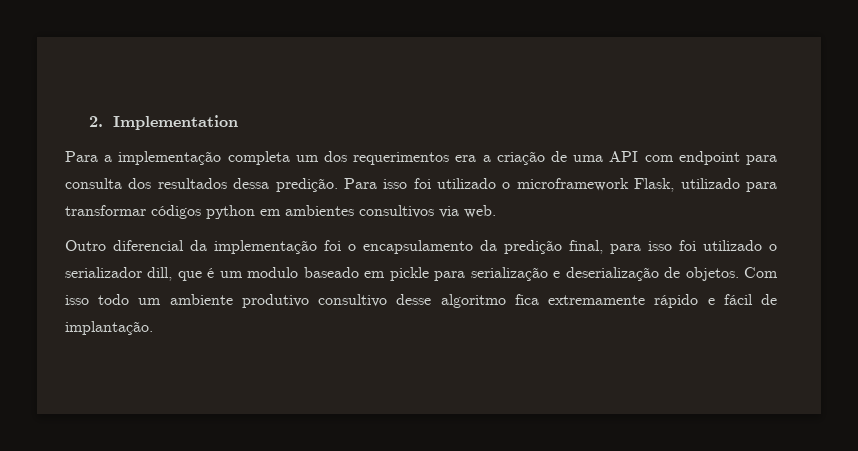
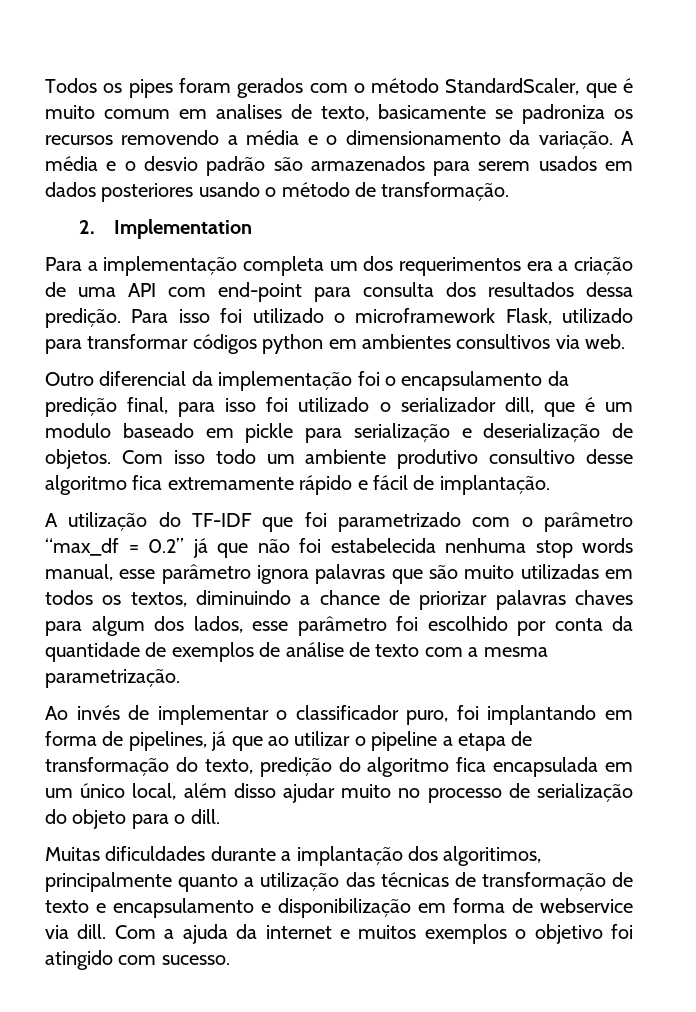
(89, 121) none -> [45,78,633,98] [45,104,633,124] [45,130,635,149] [45,156,633,176] [45,182,510,202] Todos os pipes foram gerados com o método StandardScaler, que é muito comum em analises de texto, basicamente se padroniza os recursos removendo a média e o dimensionamento da variação. A média e o desvio padrão são armazenados para serem usados em dados posteriores usando o método de transformação. //
[678,151,740,165] endpoint -> [218,282,302,302] end-point
(153, 328) none -> [45,512,633,532] [45,538,633,558] [45,564,633,584] [45,590,633,610] [45,616,633,636] [45,642,548,662] [45,669,180,688] [45,705,633,725] [45,731,533,751] [45,757,633,777] [45,783,633,803] [45,809,220,829] [45,846,542,866] [45,872,633,892] [45,898,633,918] [45,924,634,944] [45,950,230,970] // A utilização do TF-IDF que foi parametrizado com o parâmetro “max_df = 0.2” já que não foi estabelecida nenhuma stop words manual, esse parâmetro ignora palavras que são muito utilizadas em todos os textos, diminuindo a chance de priorizar palavras chaves para algum dos lados, esse parâmetro foi escolhido por conta da quantidade de exemplos de análise de texto com a mesma parametrização. // Ao invés de implementar o classificador puro, foi implantando em forma de pipelines, já que ao utilizar o pipeline a etapa de transformação do texto, predição do algoritmo fica encapsulada em um único local, além disso ajudar muito no processo de serialização do objeto para o dill. // Muitas dificuldades durante a implantação dos algoritimos, principalmente quanto a utilização das técnicas de transformação de texto e encapsulamento e disponibilização em forma de webservice via dill. Com a ajuda da internet e muitos exemplos o objetivo foi atingido com sucesso.

